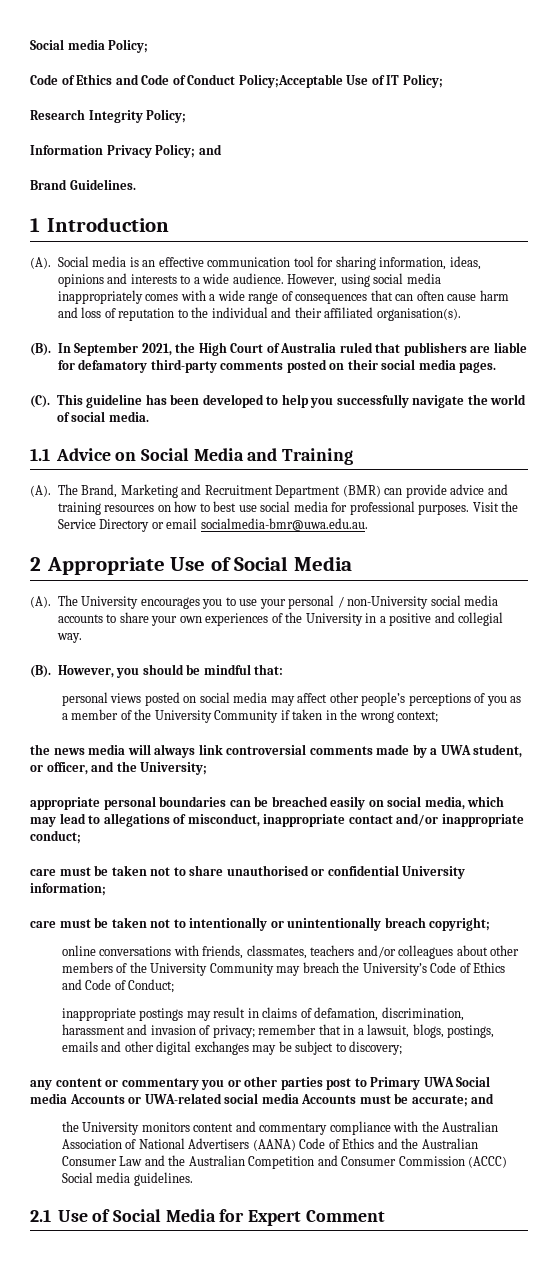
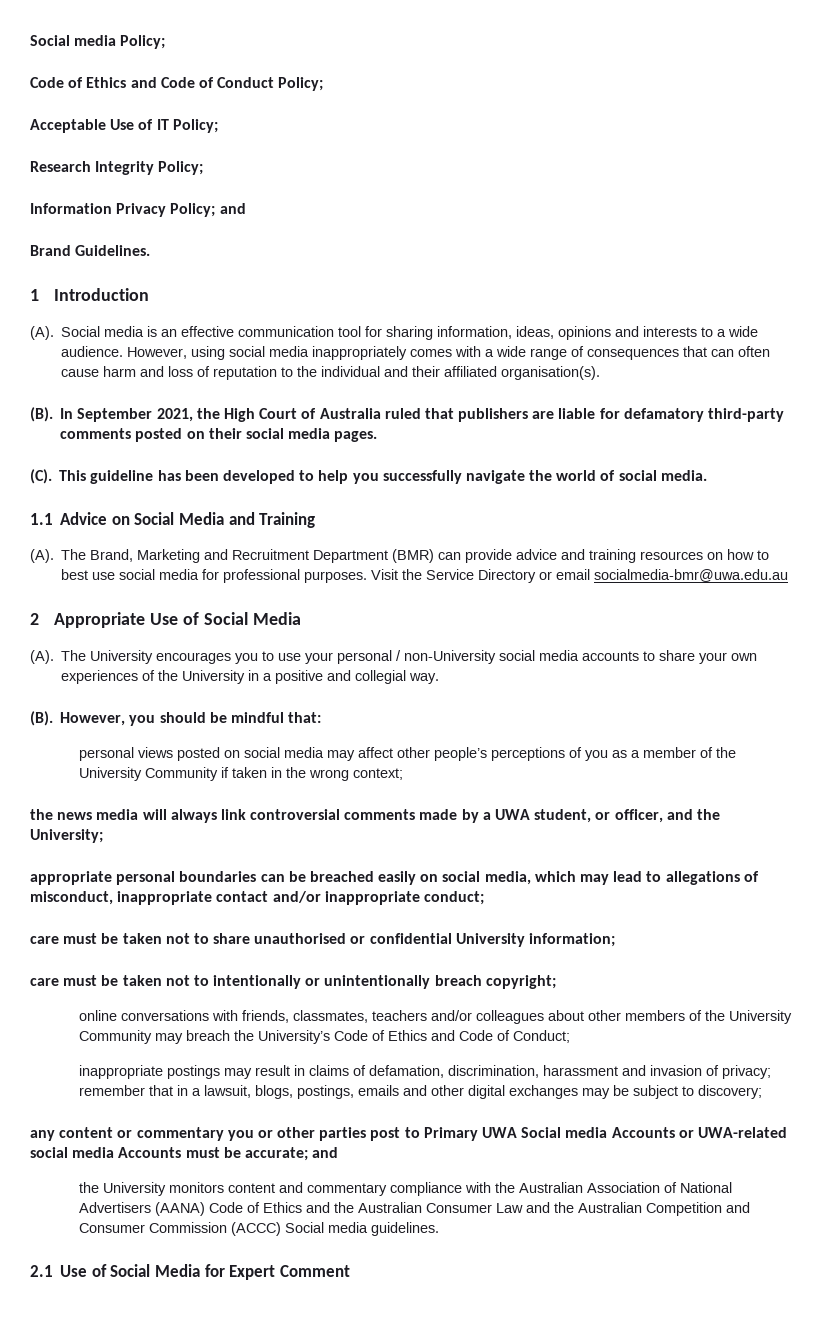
[238,74,343,88] Policy;Acceptable -> [278,77,324,91] [30,119,106,133] Policy; // Acceptable
[200,518,368,531] socialmedia-bmr@uwa.edu.au. -> [594,569,789,582] socialmedia-bmr@uwa.edu.au

